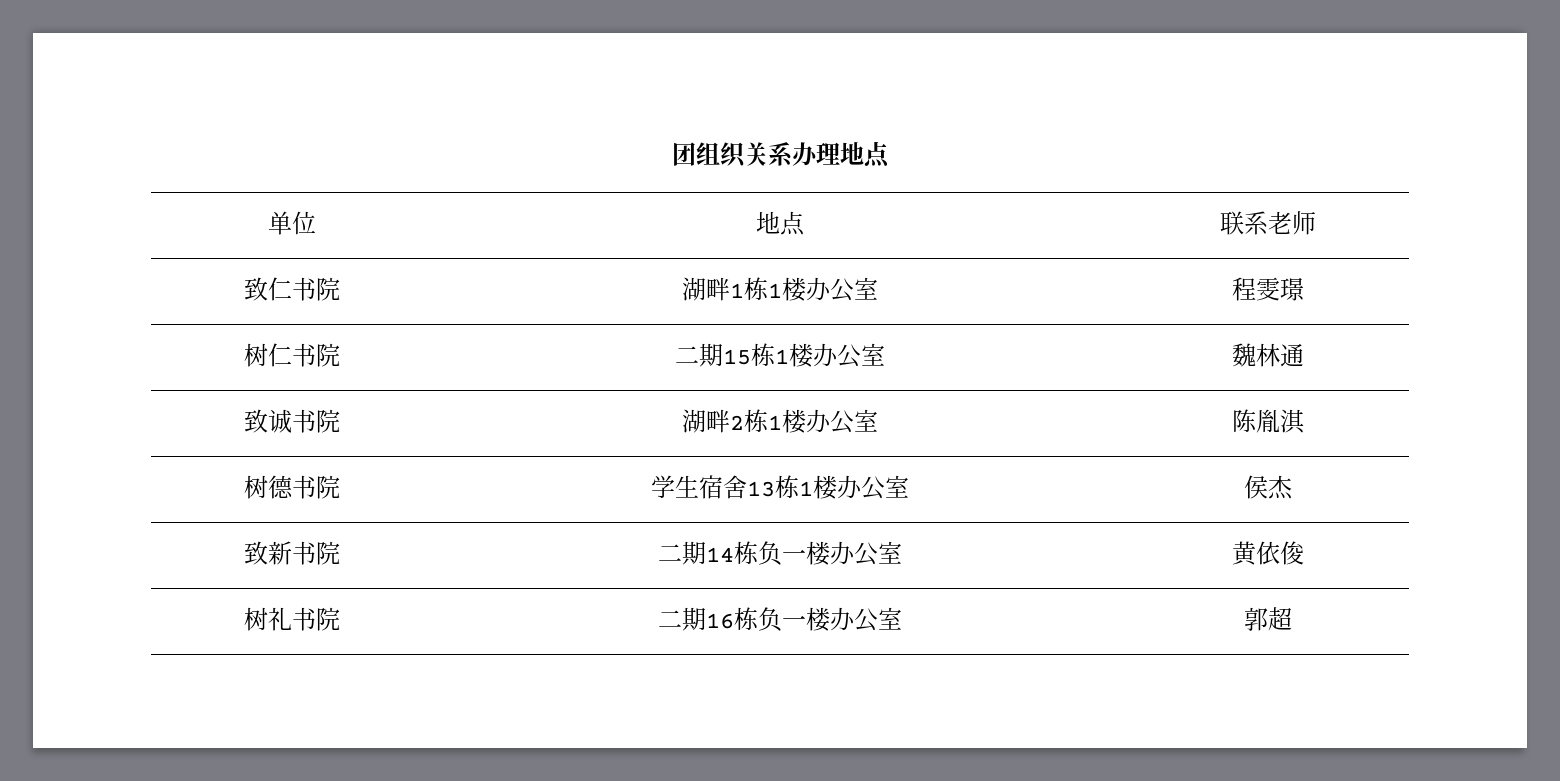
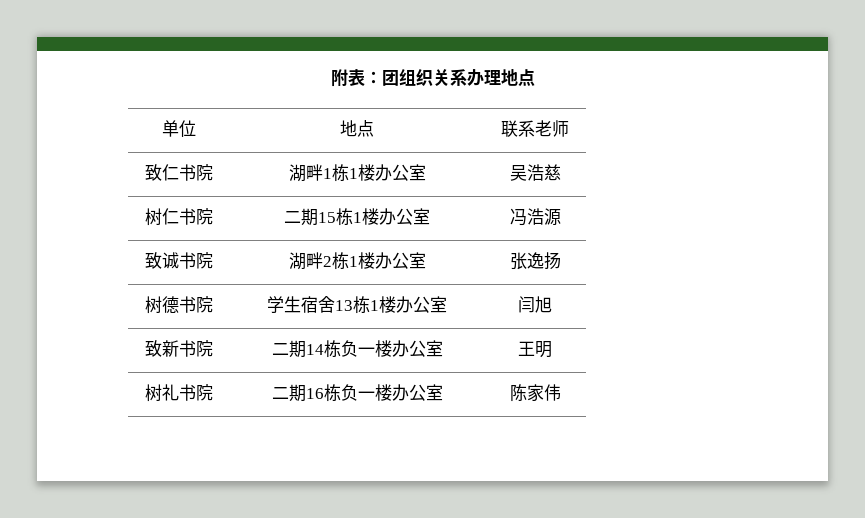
(672, 154) none -> [330,69,382,87] 附表：
[1232,277,1304,301] 程雯璟 -> [509,164,561,181] 吴浩慈
[1232,343,1304,367] 魏林通 -> [509,208,561,226] 冯浩源
[1232,409,1304,434] 陈胤淇 -> [509,252,561,270] 张逸扬
[1244,475,1293,500] 侯杰 -> [518,296,552,313] 闫旭
[1232,541,1304,566] 黄依俊 -> [518,341,552,358] 王明
[1244,607,1292,631] 郭超 -> [509,384,561,402] 陈家伟

